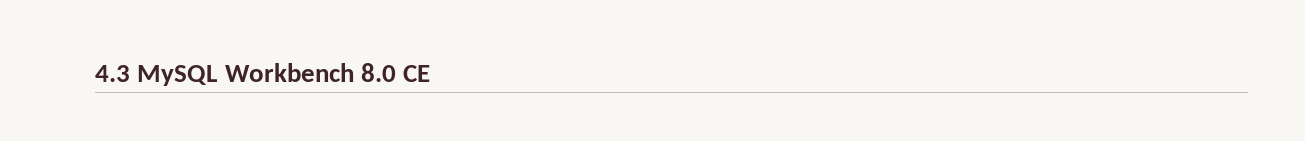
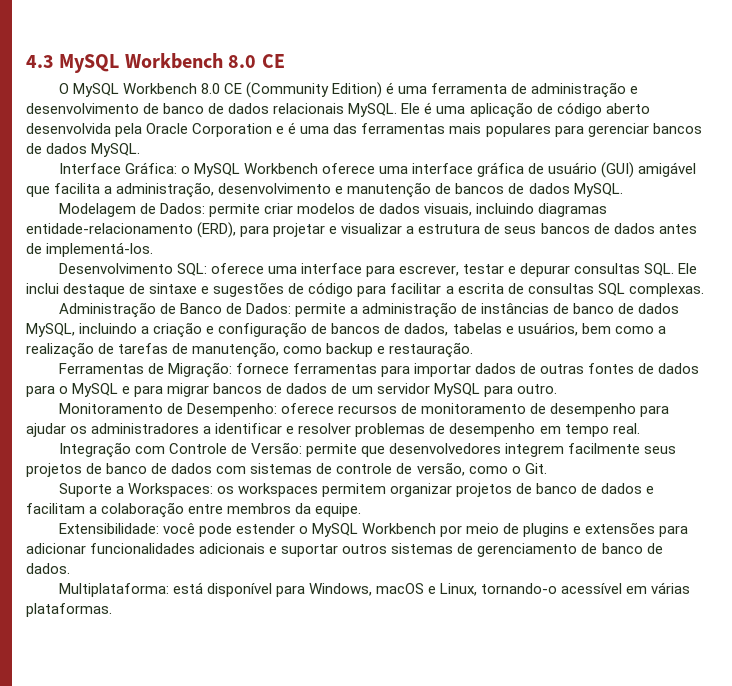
(431, 73) none -> [58,82,639,98] [26,102,650,118] [26,122,702,137] [26,143,141,157] [58,162,697,178] [26,182,623,198] [58,203,608,217] [26,222,697,238] [26,242,154,257] [58,263,698,277] [26,282,704,297] [58,302,680,318] [26,322,666,338] [26,342,474,358] [58,362,700,378] [26,383,557,397] [58,403,670,417] [26,423,640,437] [58,442,677,458] [26,462,547,477] [58,483,655,497] [26,502,362,518] [58,522,689,537] [26,543,663,557] [26,563,70,574] [58,582,691,597] [26,603,112,617] // O MySQL Workbench 8.0 CE (Community Edition) é uma ferramenta de administração e desenvolvimento de banco de dados relacionais MySQL. Ele é uma aplicação de código aberto desenvolvida pela Oracle Corporation e é uma das ferramentas mais populares para gerenciar bancos de dados MySQL. // Interface Gráfica: o MySQL Workbench oferece uma interface gráfica de usuário (GUI) amigável que facilita a administração, desenvolvimento e manutenção de bancos de dados MySQL. // Modelagem de Dados: permite criar modelos de dados visuais, incluindo diagramas entidade-relacionamento (ERD), para projetar e visualizar a estrutura de seus bancos de dados antes de implementá-los. // Desenvolvimento SQL: oferece uma interface para escrever, testar e depurar consultas SQL. Ele inclui destaque de sintaxe e sugestões de código para facilitar a escrita de consultas SQL complexas. // Administração de Banco de Dados: permite a administração de instâncias de banco de dados MySQL, incluindo a criação e configuração de bancos de dados, tabelas e usuários, bem como a realização de tarefas de manutenção, como backup e restauração. // Ferramentas de Migração: fornece ferramentas para importar dados de outras fontes de dados para o MySQL e para migrar bancos de dados de um servidor MySQL para outro. // Monitoramento de Desempenho: oferece recursos de monitoramento de desempenho para ajudar os administradores a identificar e resolver problemas de desempenho em tempo real. // Integração com Controle de Versão: permite que desenvolvedores integrem facilmente seus projetos de banco de dados com sistemas de controle de versão, como o Git. // Suporte a Workspaces: os workspaces permitem organizar projetos de banco de dados e facilitam a colaboração entre membros da equipe. // Extensibilidade: você pode estender o MySQL Workbench por meio de plugins e extensões para adicionar funcionalidades adicionais e suportar outros sistemas de gerenciamento de banco de dados. // Multiplataforma: está disponível para Windows, macOS e Linux, tornando-o acessível em várias plataformas.

